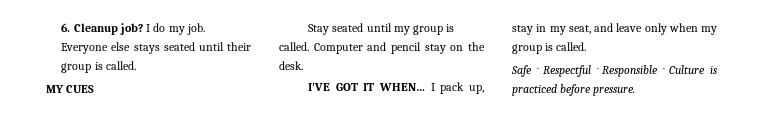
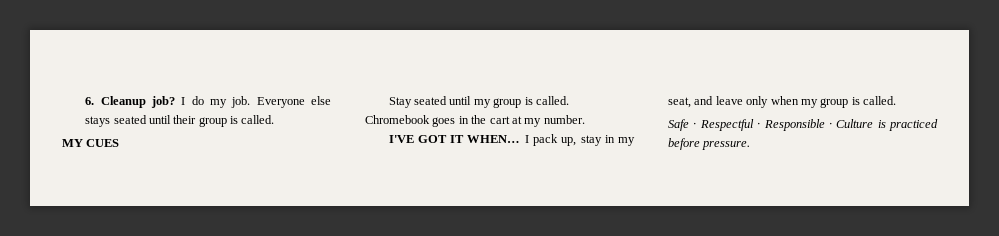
[313,42,485,54] [279,61,303,70] Computer and pencil stay on the desk. -> [365,115,585,127] Chromebook goes in the cart at my number.

